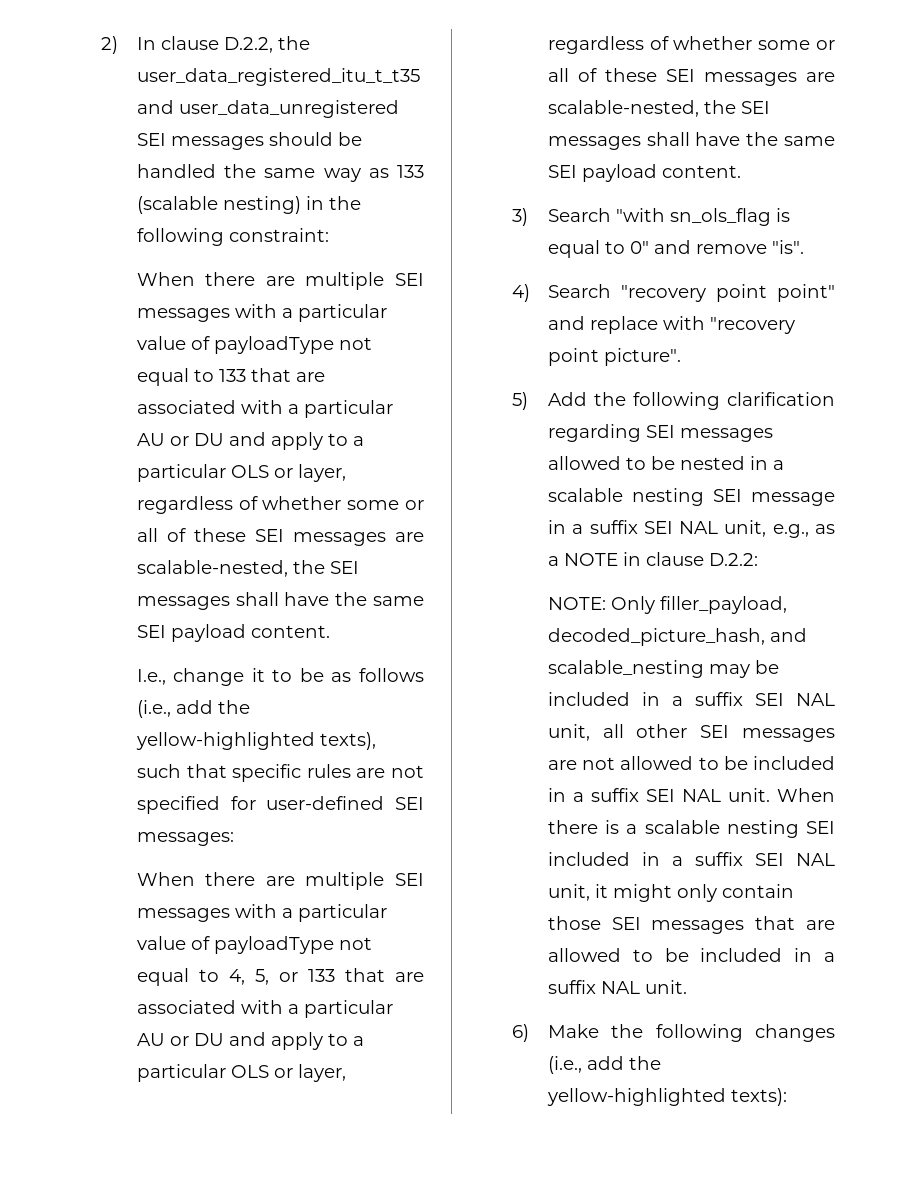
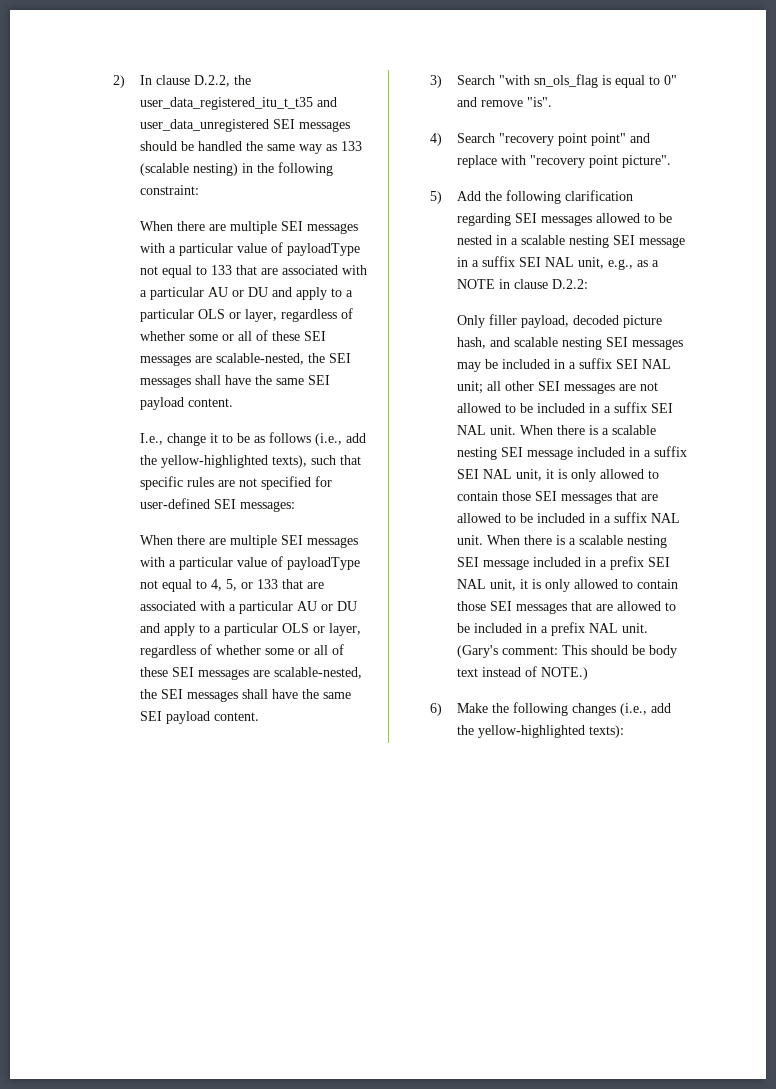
[547,596,787,614] [547,628,807,646] [547,660,704,678] NOTE: Only filler_payload, decoded_picture_hash, and scalable_nesting -> [457,314,663,328] [457,337,684,350] Only filler payload, decoded picture hash, and scalable nesting SEI messages
[547,724,590,741] unit, -> [457,381,484,394] unit;
(835, 827) none -> [527,449,574,460] message
[612,884,717,902] might only -> [558,469,660,482] is only allowed to
(687, 987) none -> [487,535,668,548] [457,556,671,570] [457,579,679,592] [457,601,677,614] [457,622,649,636] [457,645,678,658] [457,666,589,680] When there is a scalable nesting SEI message included in a prefix SEI NAL unit, it is only allowed to contain those SEI messages that are allowed to be included in a prefix NAL unit. (Gary's comment: This should be body text instead of NOTE.)

